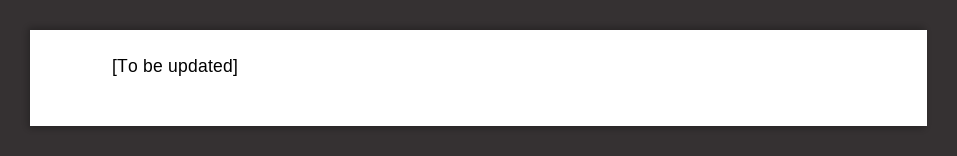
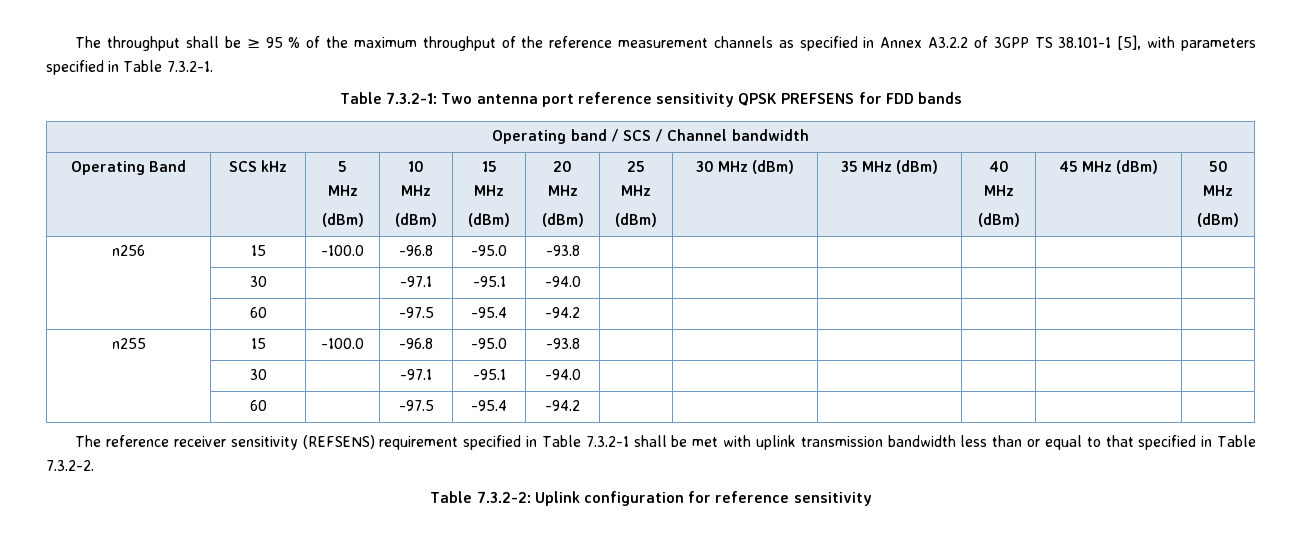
[112,59,238,76] [To be updated] -> [75,35,1257,51] [46,60,213,75] [339,92,963,107] [492,129,809,144] [70,160,187,175] [228,160,288,172] [338,161,347,172] [327,185,358,196] [321,213,364,227] [408,161,424,172] [401,185,431,196] [395,213,437,227] [481,161,497,172] [474,185,504,196] [468,213,510,227] [553,161,572,172] [547,185,578,196] [541,213,584,227] [627,161,645,172] [621,185,651,196] [615,213,657,227] [695,160,795,174] [840,160,939,174] [988,161,1009,172] [983,185,1014,196] [977,213,1020,227] [1058,160,1159,174] [1208,161,1228,172] [1203,185,1233,196] [1197,213,1239,227] [112,245,145,256] [250,245,266,256] [321,245,364,256] [399,245,433,256] [471,245,507,256] [545,245,580,256] [249,276,267,287] [400,276,432,287] [472,276,506,287] [544,276,581,287] [249,307,267,318] [398,307,434,318] [471,307,507,318] [545,307,580,318] [111,338,146,349] [250,338,266,349] [321,338,364,349] [399,338,433,349] [471,338,507,349] [545,338,580,349] [249,369,267,380] [400,369,432,380] [472,369,506,380] [544,369,581,380] [249,400,267,411] [398,400,434,411] [471,400,507,411] [545,400,580,411] [75,435,1257,450] [46,460,94,471] [430,491,872,506] The throughput shall be ≥ 95 % of the maximum throughput of the reference measurement channels as specified in Annex A3.2.2 of 3GPP TS 38.101-1 [5], with parameters specified in Table 7.3.2-1. // Table 7.3.2-1: Two antenna port reference sensitivity QPSK PREFSENS for FDD bands // Operating band / SCS / Channel bandwidth // Operating Band | SCS kHz | 5 // MHz // (dBm) | 10 // MHz // (dBm) | 15 // MHz // (dBm) | 20 // MHz // (dBm) | 25 // MHz // (dBm) | 30 MHz (dBm) | 35 MHz (dBm) | 40 // MHz // (dBm) | 45 MHz (dBm) | 50 // MHz // (dBm) // n256 | 15 | -100.0 | -96.8 | -95.0 | -93.8 | | | | | | // | 30 | | -97.1 | -95.1 | -94.0 | | | | | | // | 60 | | -97.5 | -95.4 | -94.2 | | | | | | // n255 | 15 | -100.0 | -96.8 | -95.0 | -93.8 | | | | | | // | 30 | | -97.1 | -95.1 | -94.0 | | | | | | // | 60 | | -97.5 | -95.4 | -94.2 | | | | | | // The reference receiver sensitivity (REFSENS) requirement specified in Table 7.3.2-1 shall be met with uplink transmission bandwidth less than or equal to that specified in Table 7.3.2-2. // Table 7.3.2-2: Uplink configuration for reference sensitivity

